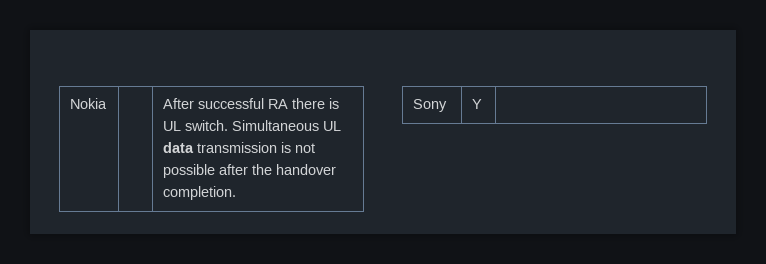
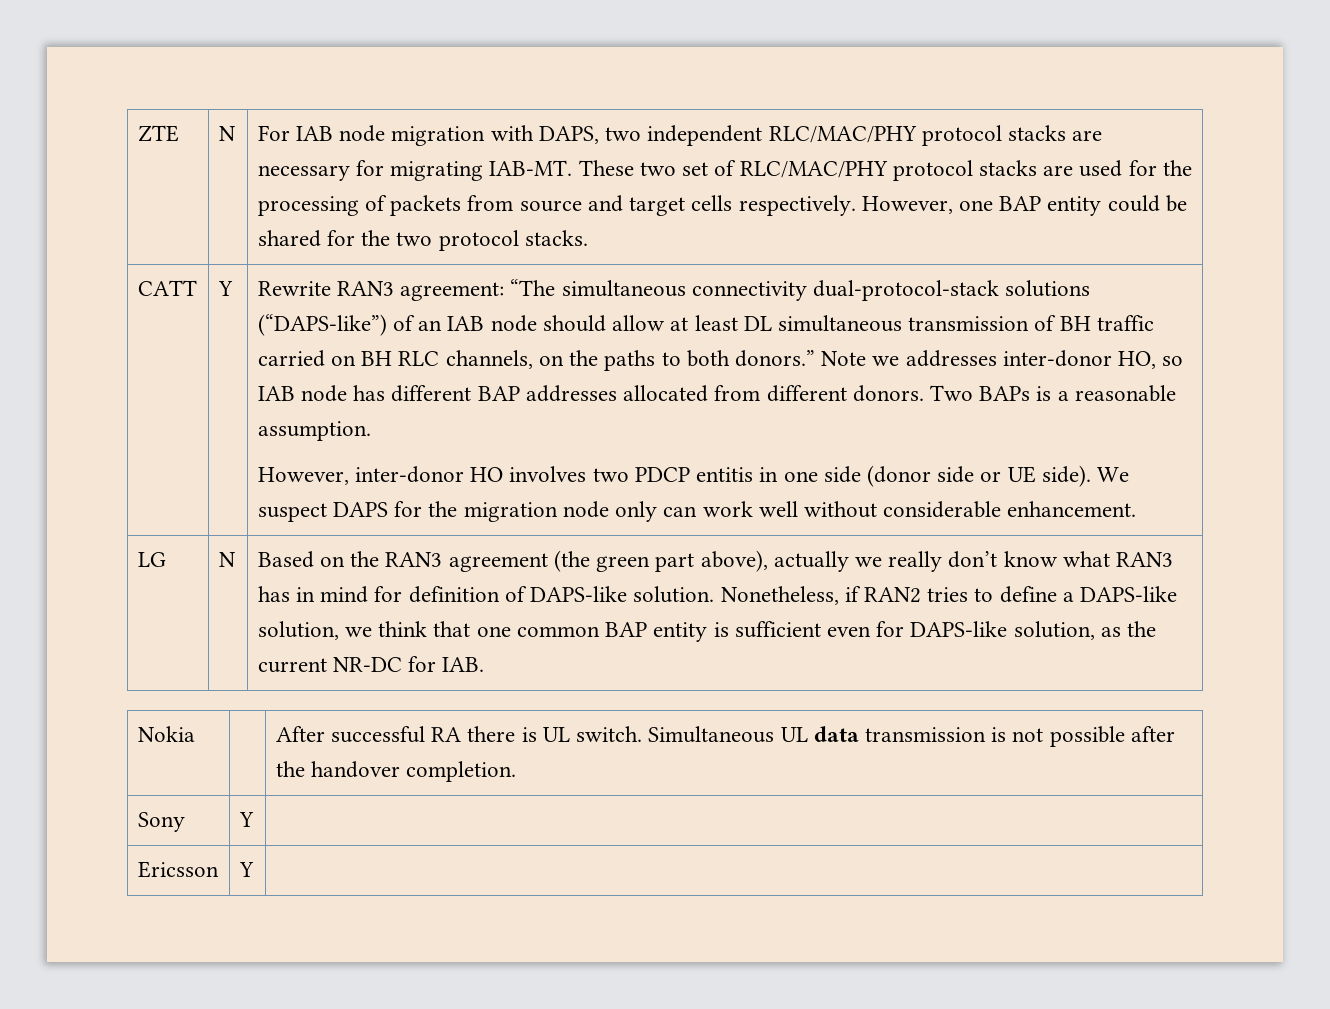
(70, 103) none -> [137,125,179,142] [218,126,236,141] [257,125,1103,146] [257,160,1192,181] [257,195,1187,216] [257,230,588,251] [137,280,197,296] [217,281,233,296] [257,279,1091,301] [257,314,1154,336] [257,350,1184,371] [257,385,1176,402] [257,421,371,441] [257,465,1129,487] [257,501,1137,522] [137,552,166,567] [218,552,236,567] [257,550,1173,572] [257,586,1177,605] [257,621,1156,642] [257,656,485,673] ZTE | N | For IAB node migration with DAPS, two independent RLC/MAC/PHY protocol stacks are necessary for migrating IAB-MT. These two set of RLC/MAC/PHY protocol stacks are used for the processing of packets from source and target cells respectively. However, one BAP entity could be shared for the two protocol stacks. // CATT | Y | Rewrite RAN3 agreement: “The simultaneous connectivity dual-protocol-stack solutions (“DAPS-like”) of an IAB node should allow at least DL simultaneous transmission of BH traffic carried on BH RLC channels, on the paths to both donors.” Note we addresses inter-donor HO, so IAB node has different BAP addresses allocated from different donors. Two BAPs is a reasonable assumption. // However, inter-donor HO involves two PDCP entitis in one side (donor side or UE side). We suspect DAPS for the migration node only can work well without considerable enhancement. // LG | N | Based on the RAN3 agreement (the green part above), actually we really don’t know what RAN3 has in mind for definition of DAPS-like solution. Nonetheless, if RAN2 tries to define a DAPS-like solution, we think that one common BAP entity is sufficient even for DAPS-like solution, as the current NR-DC for IAB. //
(483, 104) none -> [137,861,219,878] [238,862,254,877] // Ericsson | Y |

